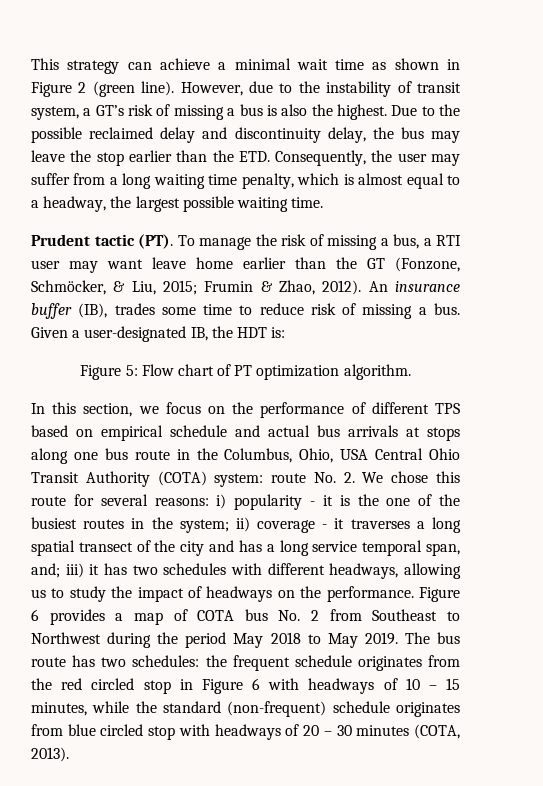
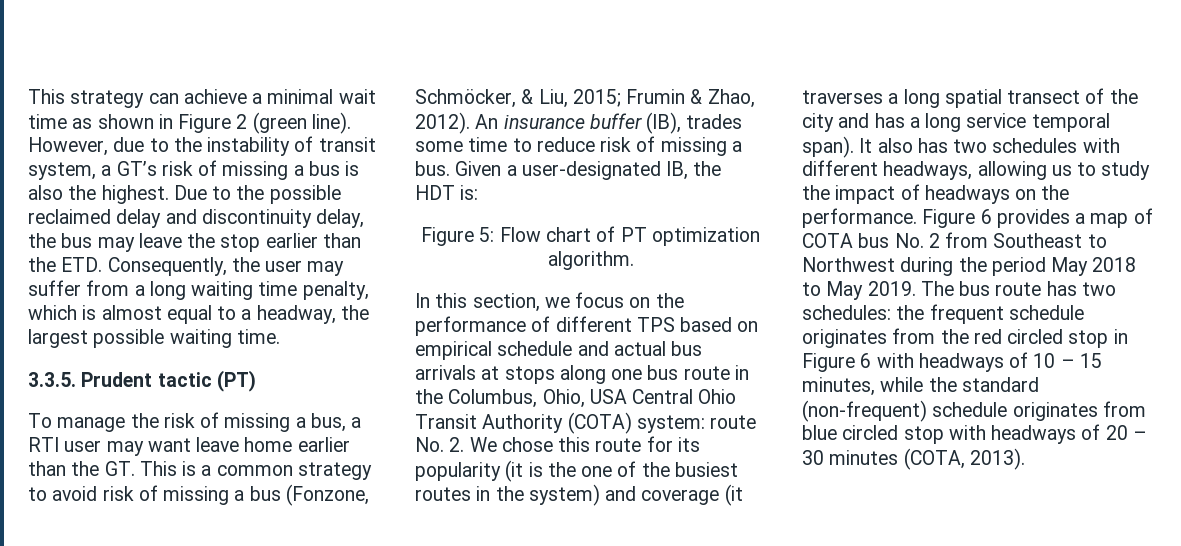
(324, 202) none -> [28,372,76,387] 3.3.5.
[138,234,173,249] (PT). -> [216,370,256,392] (PT) //
[367,258,385,269] GT -> [104,461,372,480] [28,485,281,505] GT. This is a common strategy to avoid risk of missing a bus
[100,494,333,510] several reasons: i) popularity - it -> [677,437,700,452] [415,460,524,482] its popularity (it
[179,517,345,533] system; ii) coverage - it -> [528,484,743,506] system) and coverage (it
[425,543,460,556] [31,563,100,578] span, and; iii) it -> [802,136,913,158] span). It also

